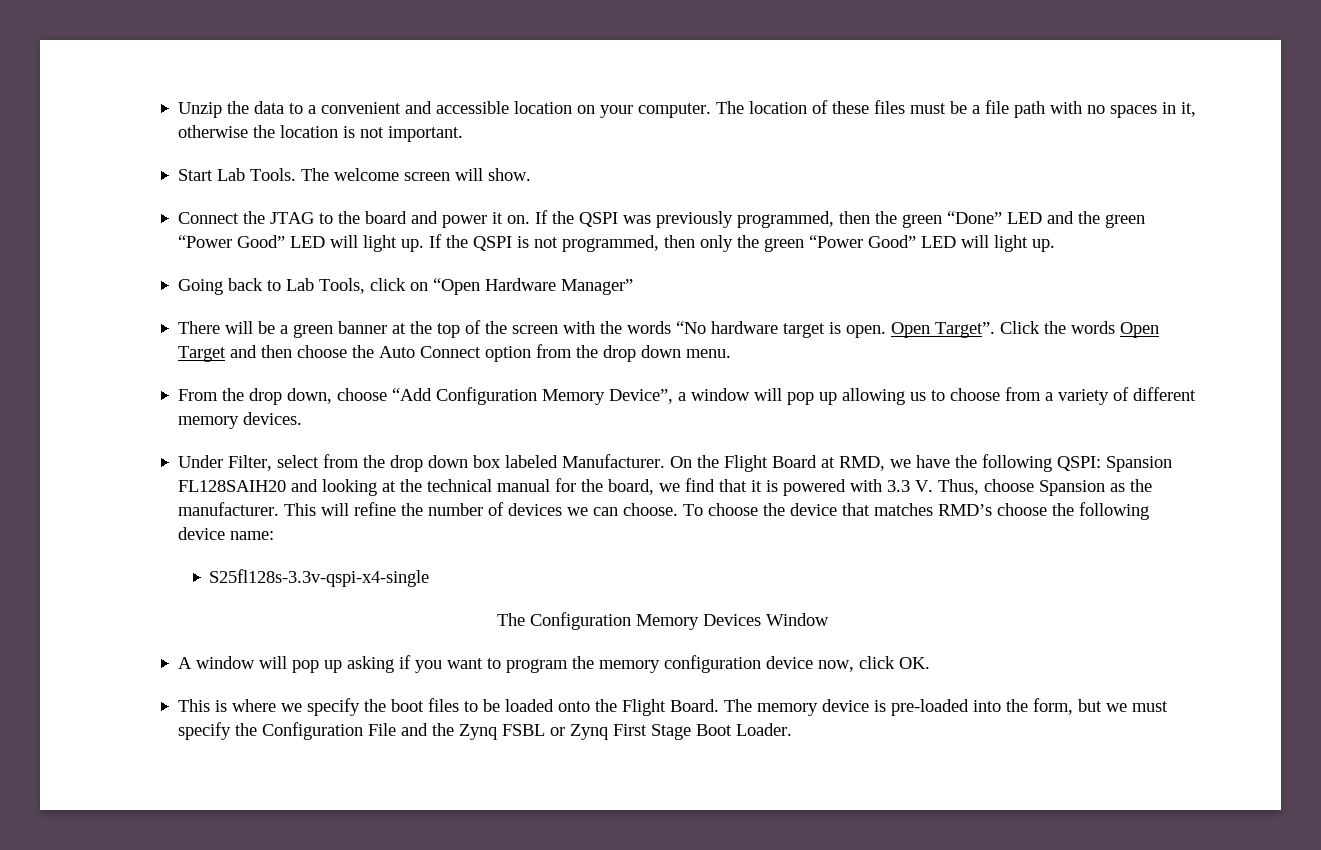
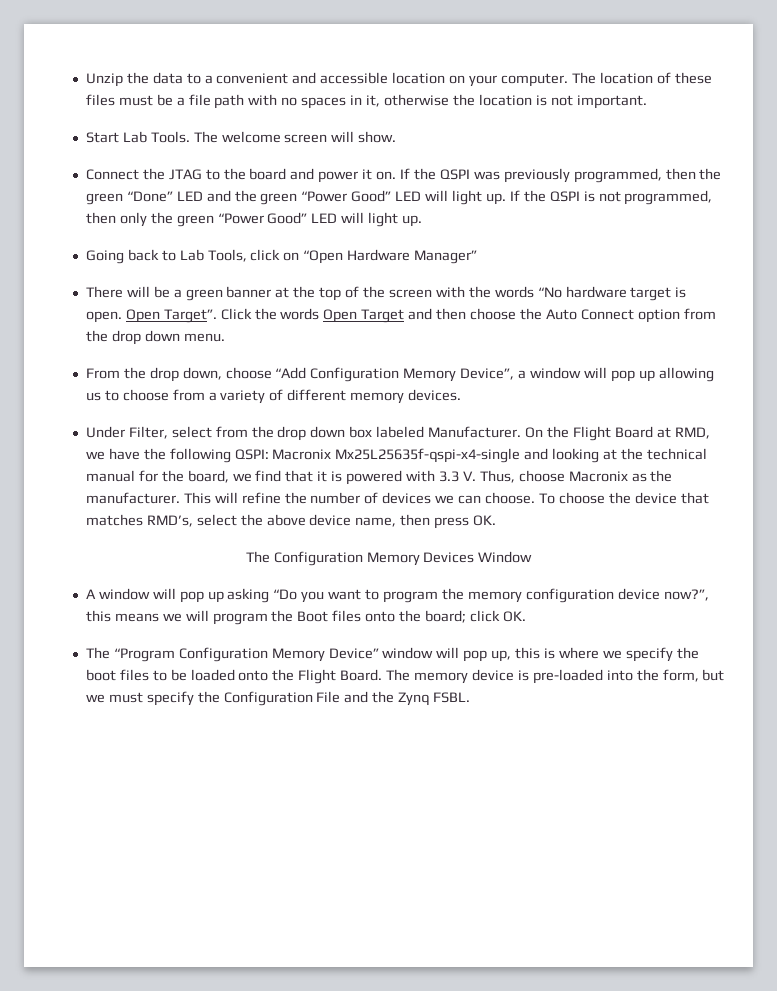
[1105,456,1172,472] [177,480,286,492] Spansion FL128SAIH20 -> [272,448,521,463] Macronix Mx25L25635f-qspi-x4-single
[1038,480,1105,496] Spansion -> [568,471,628,482] Macronix
[937,502,1149,520] [177,527,274,540] [209,569,430,587] RMD’s choose the following device name: // S25fl128s-3.3v-qspi-x4-single -> [146,514,497,529] RMD’s, select the above device name, then press OK.
[398,655,411,669] if -> [273,589,298,600] “Do
[817,656,930,672] [177,699,210,712] now, click OK. // This -> [663,589,709,601] [85,610,526,625] [85,647,541,662] now?”, this means we will program the Boot files onto the board; click OK. // The “Program Configuration Memory Device” window will pop up, this
[501,723,792,740] FSBL or Zynq First Stage Boot Loader. -> [433,692,471,703] FSBL.

